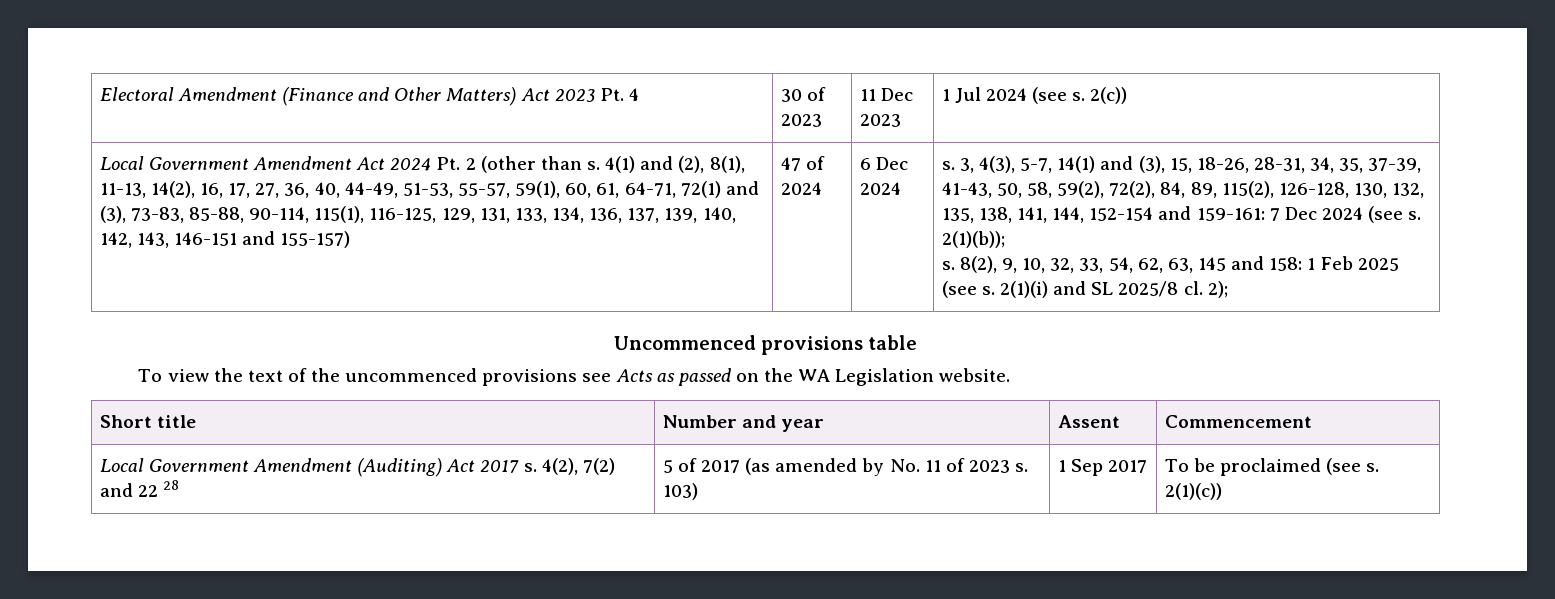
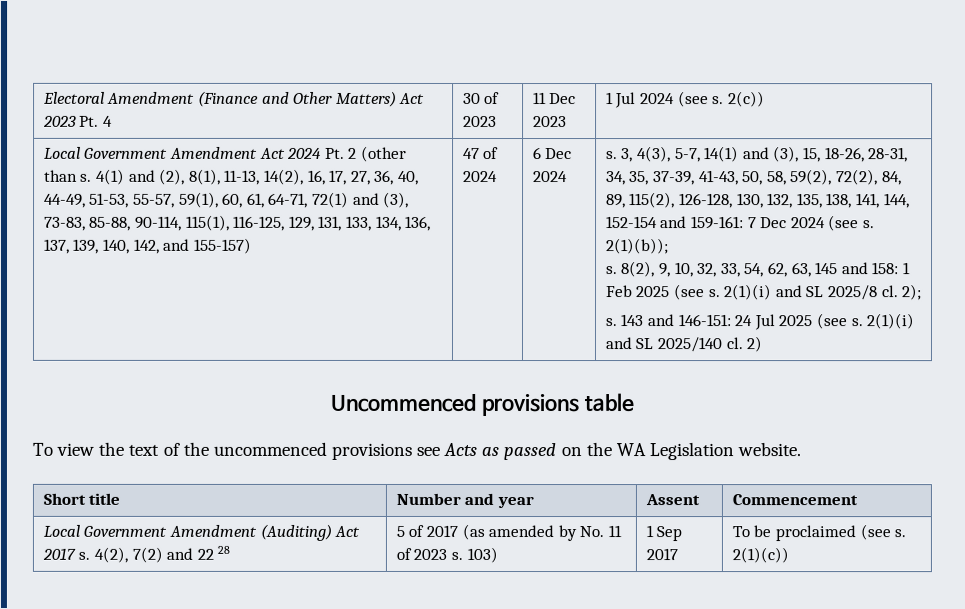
[136,232,238,248] 143, 146-151 -> (160, 246) none
(1228, 289) none -> [604,313,915,331] [604,336,763,353] // s. 143 and 146-151: 24 Jul 2025 (see s. 2(1)(i) and SL 2025/140 cl. 2)

